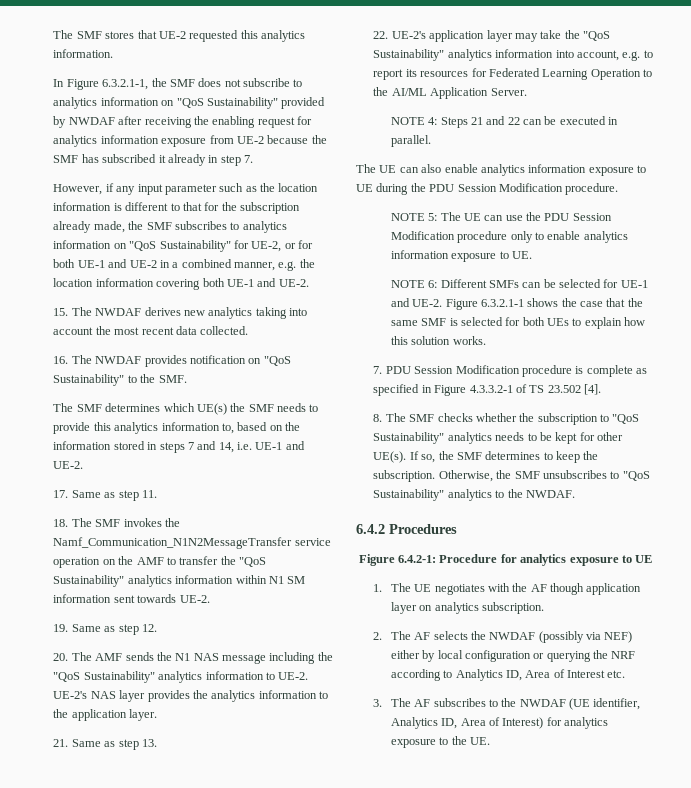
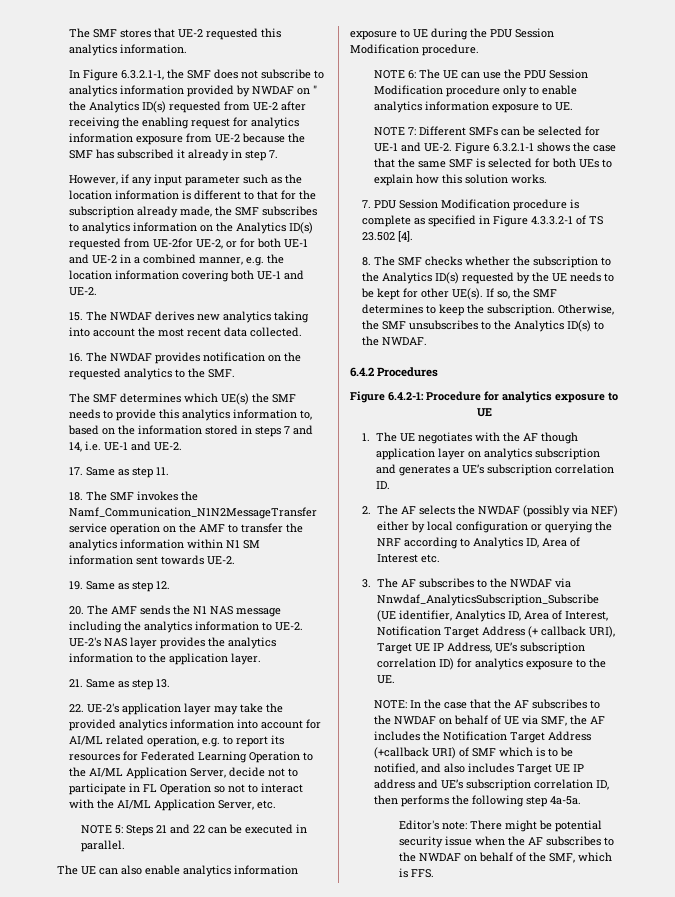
[161,97,326,109] [53,116,115,128] on "QoS Sustainability" provided by NWDAF -> [187,85,318,97] [69,101,279,113] provided by NWDAF on " the Analytics ID(s) requested from UE-2
[129,240,249,252] "QoS Sustainability" for -> [216,222,314,234] [69,238,194,250] the Analytics ID(s) requested from UE-2for
[263,356,291,366] [53,374,125,386] "QoS Sustainability" -> [284,352,302,362] [69,368,173,380] the requested analytics
[239,557,267,567] [53,575,125,587] "QoS Sustainability" -> (304, 528) none
[53,671,155,683] "QoS Sustainability" -> (142, 626) none
[583,31,611,41] [373,49,445,61] "QoS Sustainability" -> [69,719,117,731] provided
[576,50,619,61] account, -> [261,719,322,729] [69,735,200,747] account for AI/ML related operation,
[490,88,527,96] [390,117,438,125] Server. // NOTE 4: -> [190,767,299,778] [69,783,304,795] [69,799,277,811] [81,825,124,834] Server, decide not to participate in FL Operation so not to interact with the AI/ML Application Server, etc. // NOTE 5:
[428,213,438,221] 5: -> [408,70,417,79] 6:
[428,280,438,288] 6: -> [408,127,417,135] 7:
[612,414,640,424] [373,432,492,444] "QoS Sustainability" analytics -> [362,272,568,284] the Analytics ID(s) requested by the UE
[622,471,650,481] [373,489,492,501] "QoS Sustainability" analytics -> [494,320,592,332] the Analytics ID(s)
[481,602,544,614] subscription. -> [534,448,600,460] [375,464,614,476] [375,481,390,489] subscription and generates a UE’s subscription correlation ID.
(566, 703) none -> [554,578,571,588] [376,594,599,606] via Nnwdaf_AnalyticsSubscription_Subscribe
[502,717,544,729] Interest) -> [564,611,608,621] [376,626,615,638] [376,642,585,654] [376,658,454,670] Interest, Notification Target Address (+ callback URI), Target UE IP Address, UE’s subscription correlation ID)
(490, 741) none -> [374,699,601,709] [374,715,606,726] [374,731,592,743] [374,747,574,759] [374,763,585,775] [374,779,610,791] [374,795,582,807] [398,820,602,832] [398,836,614,848] [398,852,612,863] [398,868,434,878] // NOTE: In the case that the AF subscribes to the NWDAF on behalf of UE via SMF, the AF includes the Notification Target Address (+callback URI) of SMF which is to be notified, and also includes Target UE IP address and UE’s subscription correlation ID, then performs the following step 4a-5a. // Editor's note: There might be potential security issue when the AF subscribes to the NWDAF on behalf of the SMF, which is FFS.

